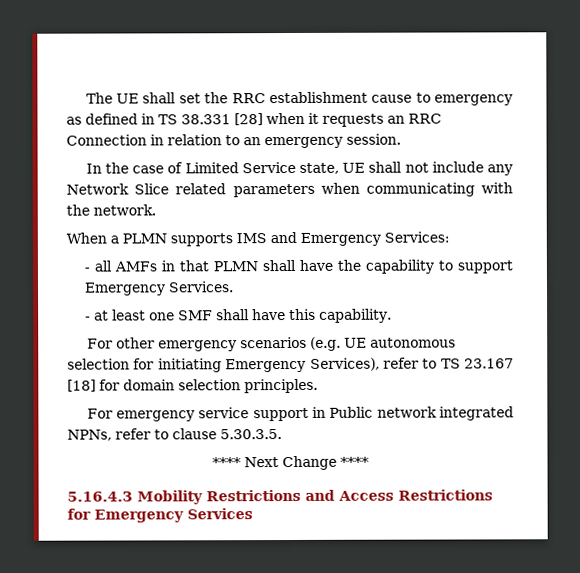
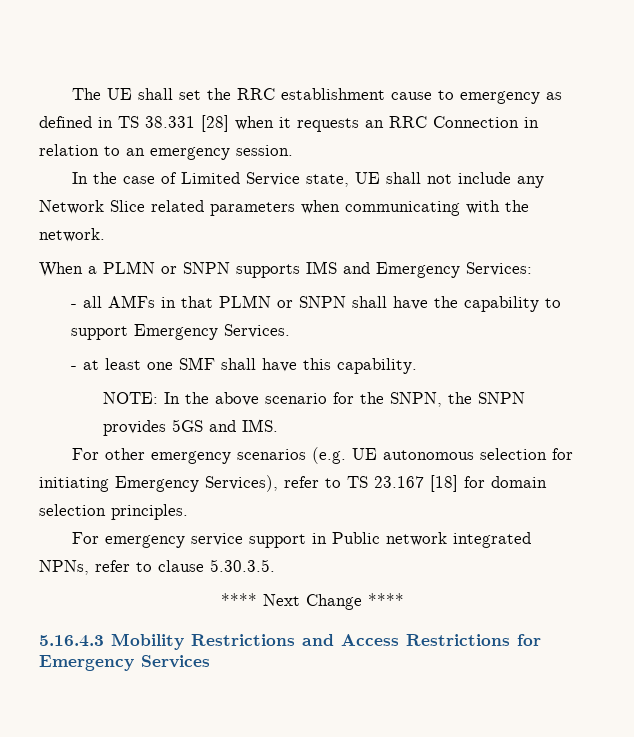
(167, 238) none -> [161,262,230,274] or SNPN
(258, 266) none -> [276,296,346,308] or SNPN
(392, 315) none -> [102,392,525,407] [102,419,278,436] // NOTE: In the above scenario for the SNPN, the SNPN provides 5GS and IMS.

